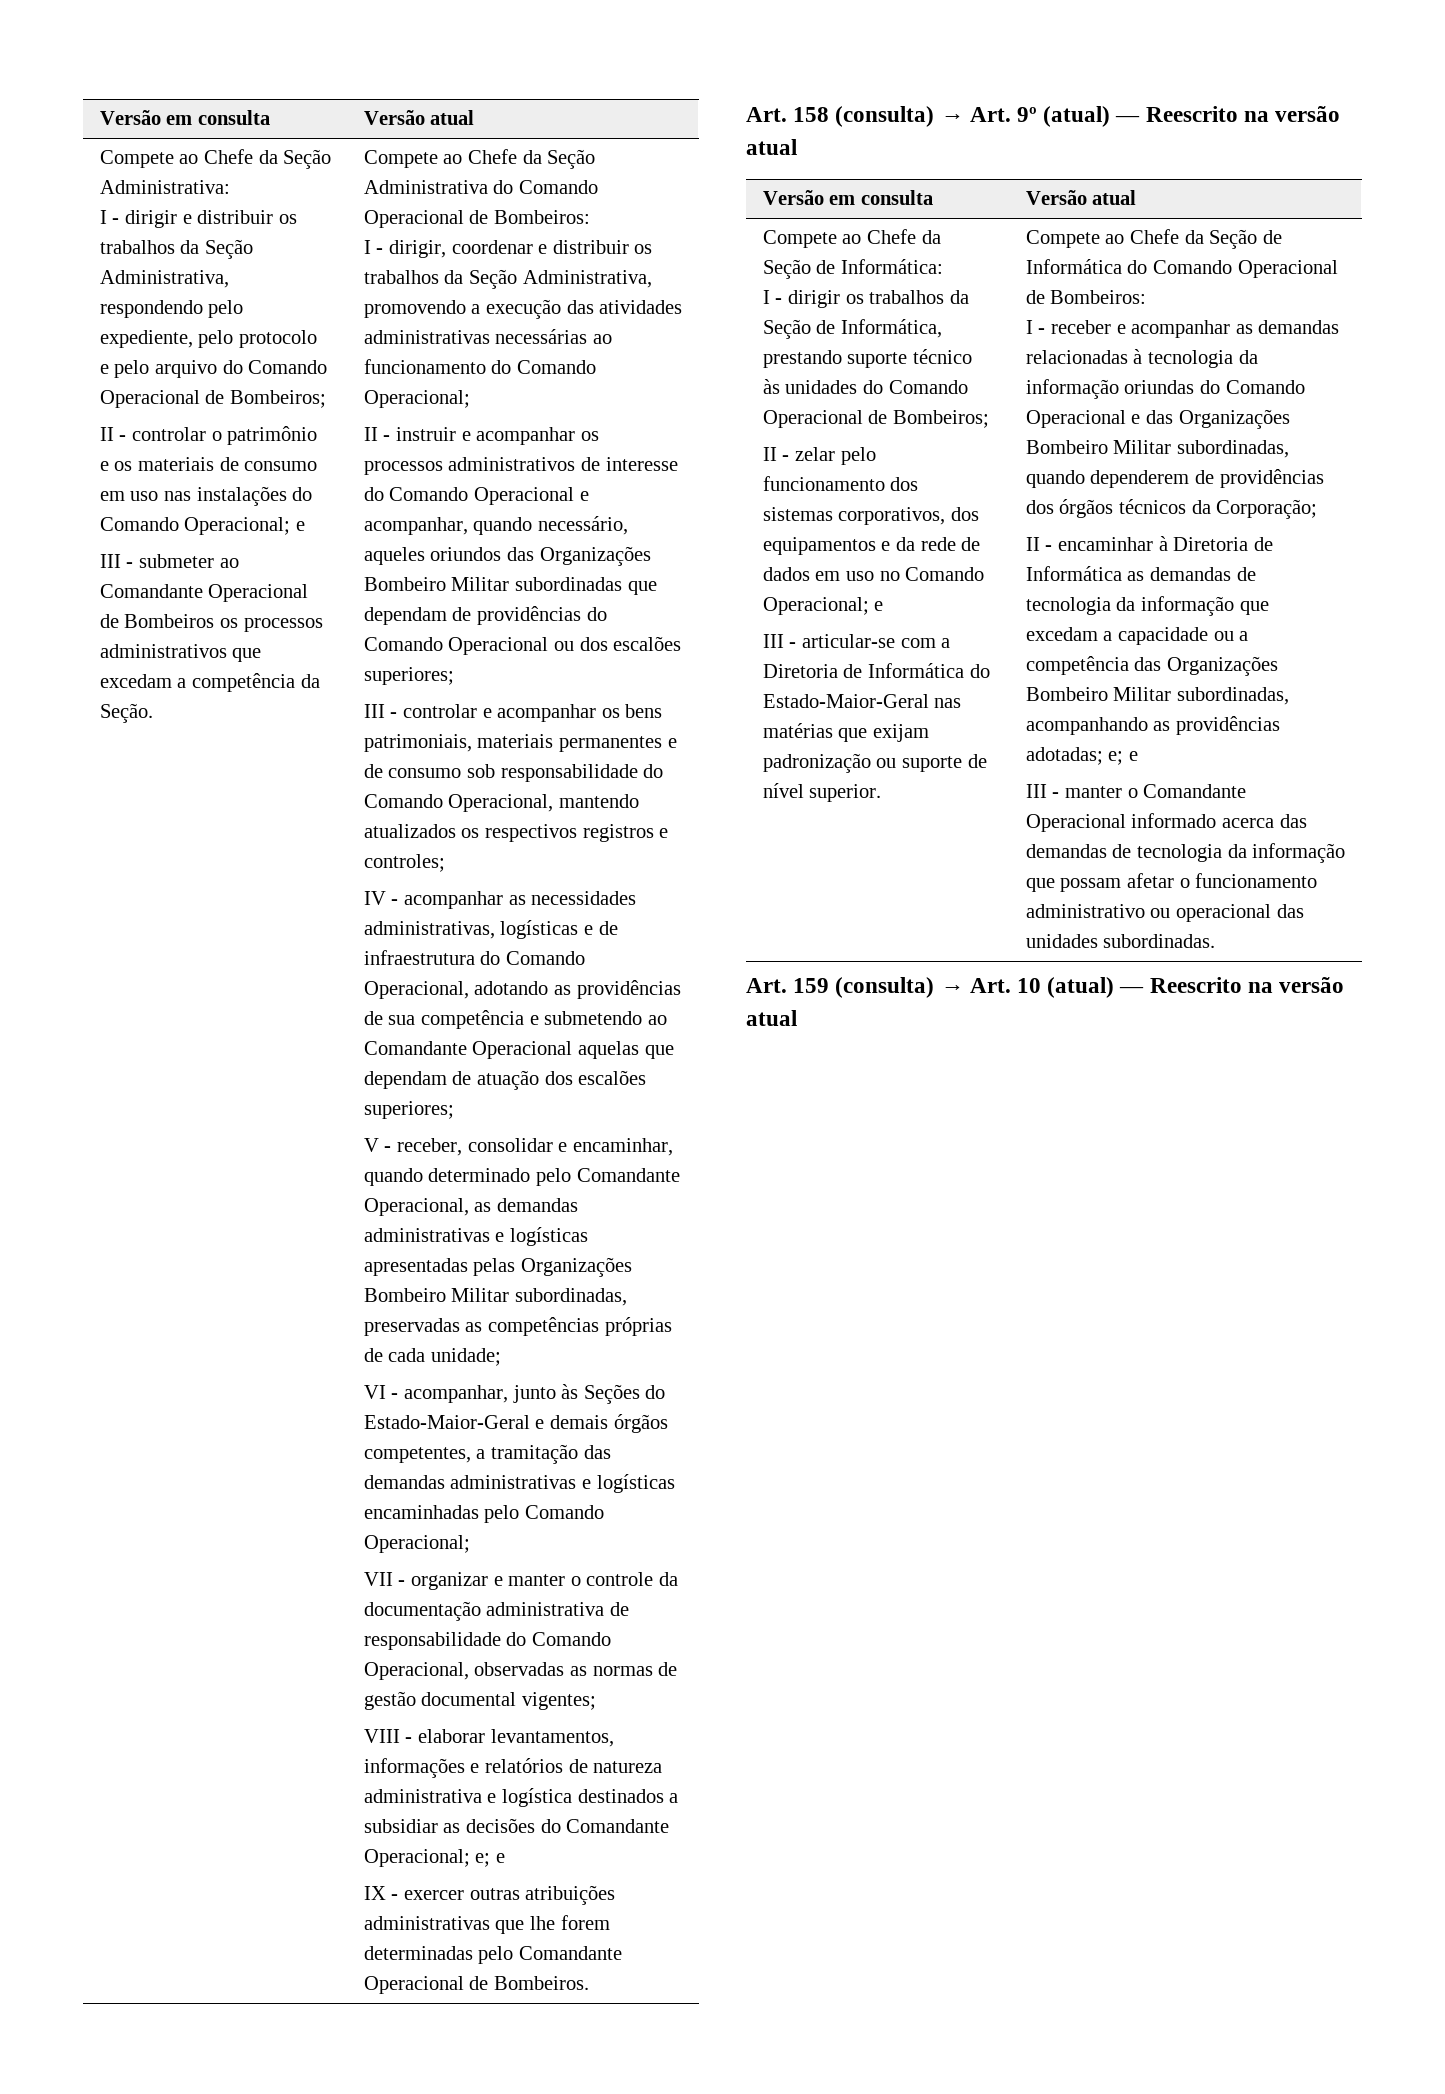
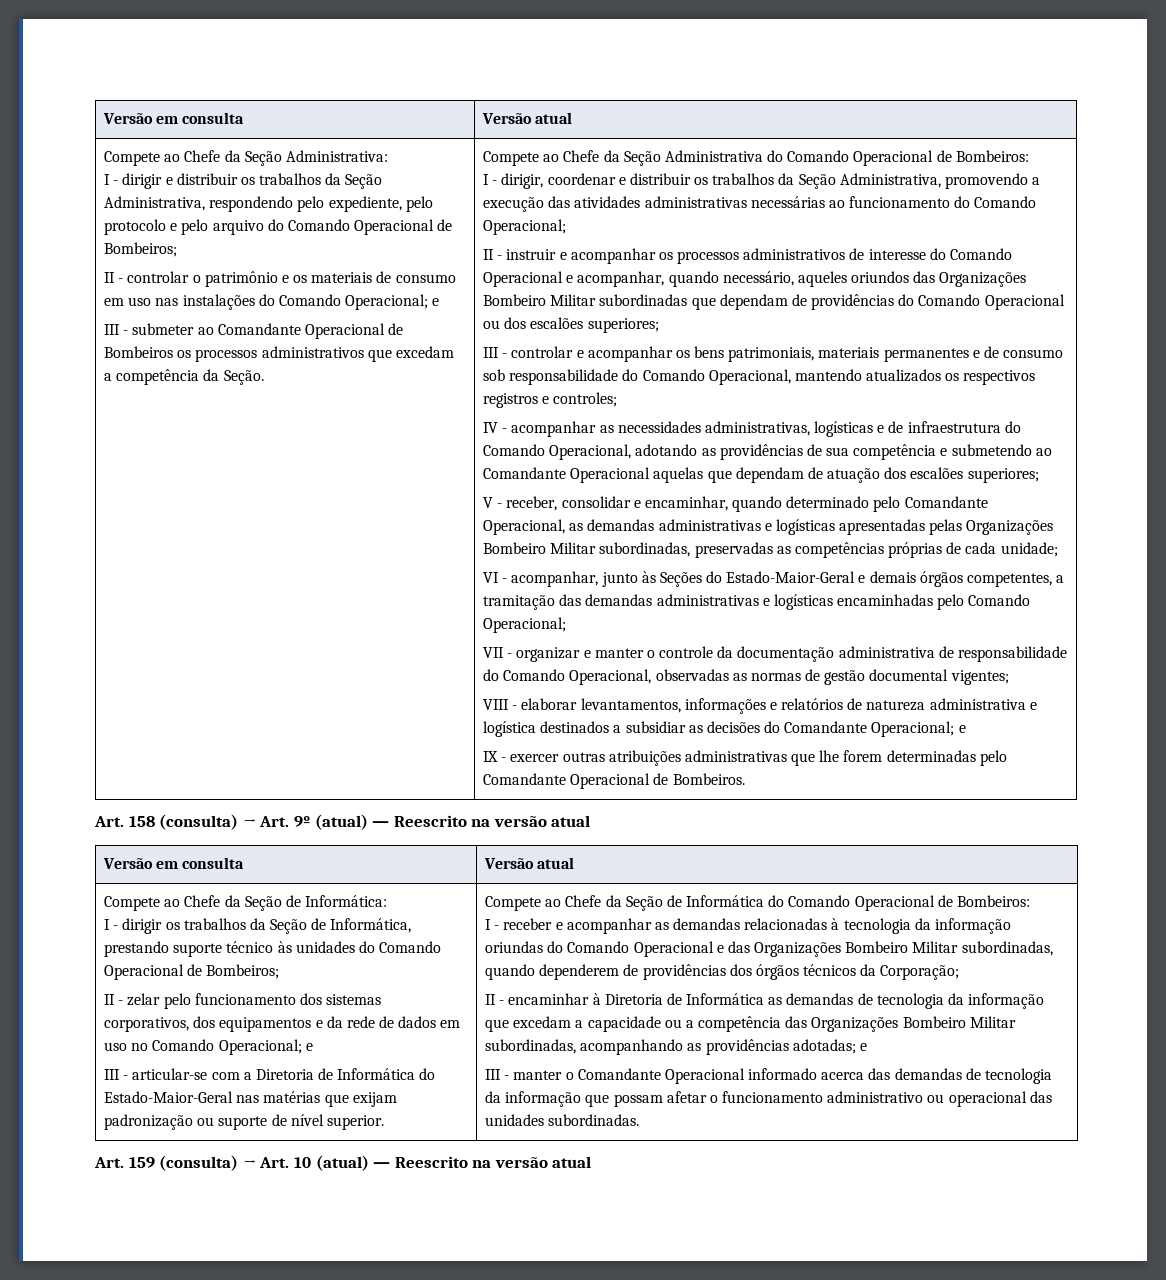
[475,1853,491,1867] e; -> (955, 729) none
[1108,751,1124,765] e; -> (856, 1046) none

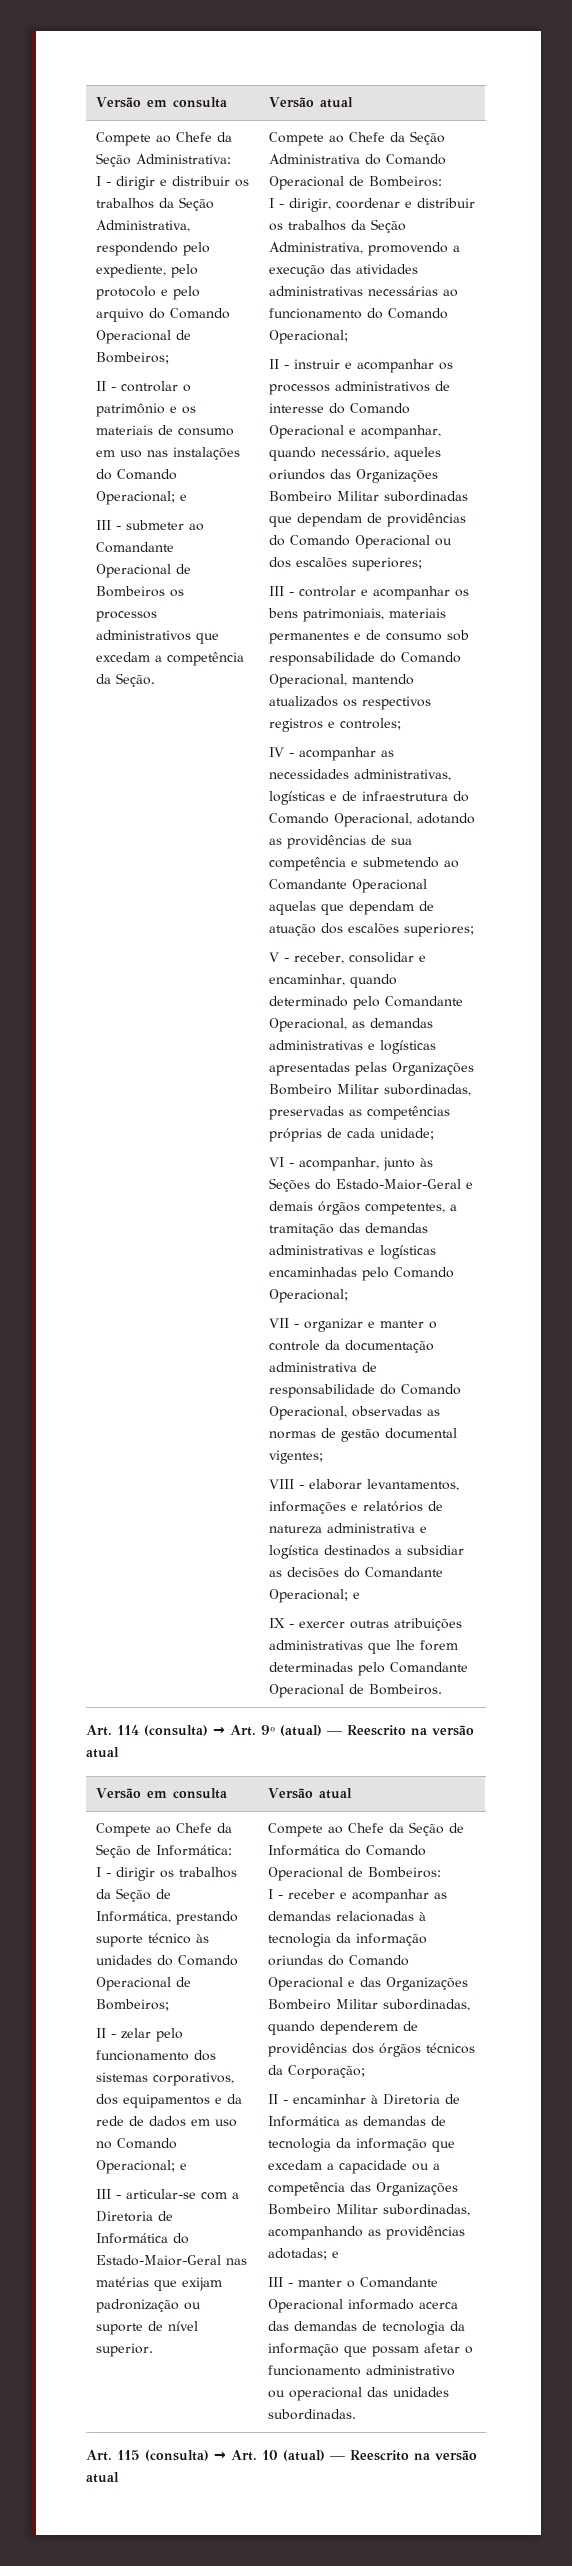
[128,816,155,827] 158 -> [117,1725,139,1735] 114
[128,1157,155,1168] 159 -> [117,2450,140,2460] 115

